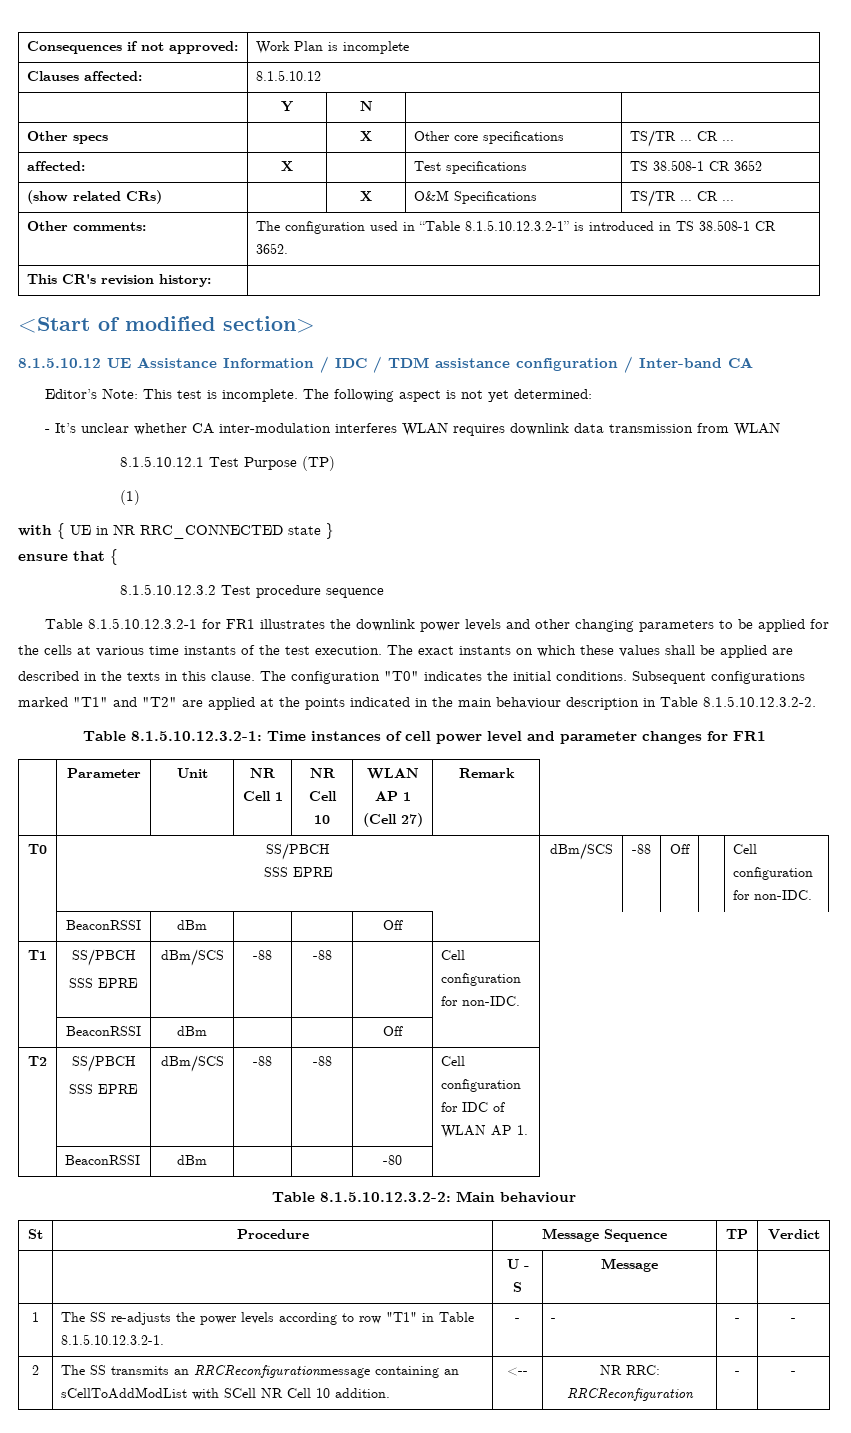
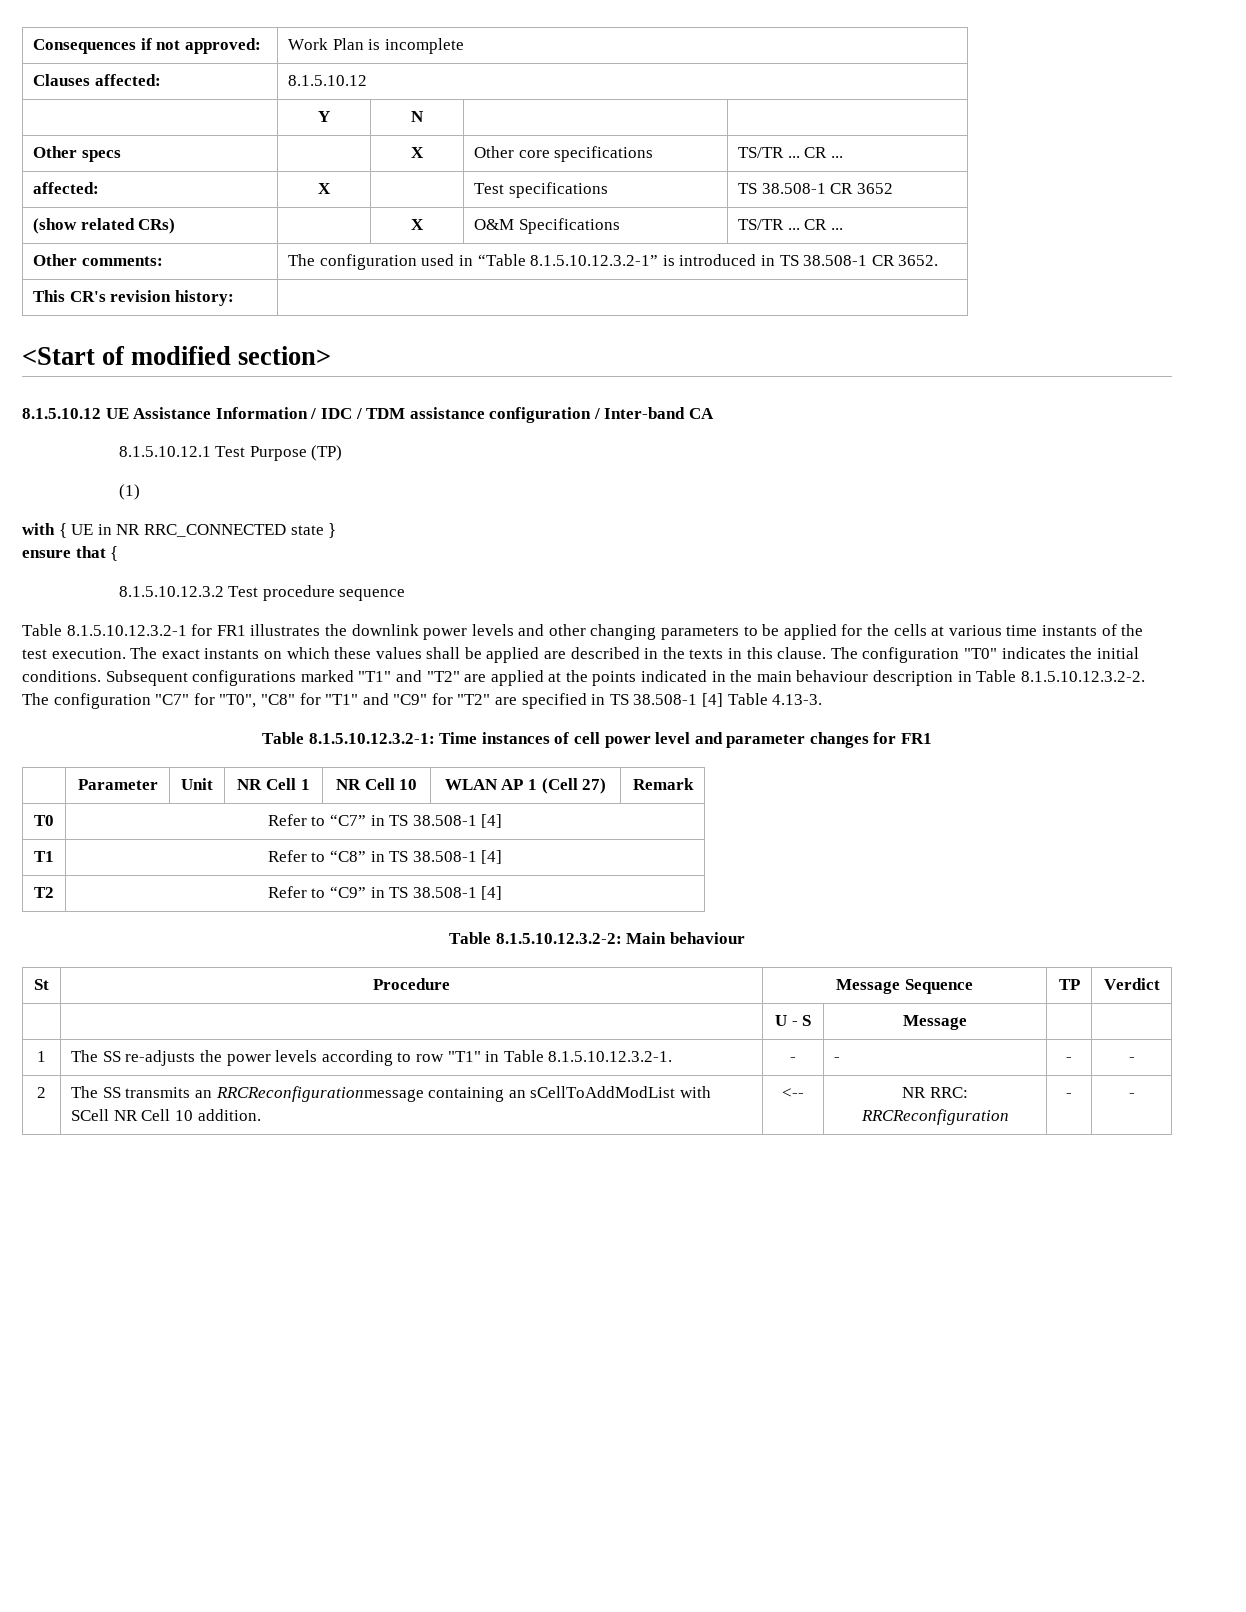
[44,388,592,402] [44,422,780,436] // Editor’s Note: This test is incomplete. The following aspect is not yet determined: // - It’s unclear whether CA inter-modulation interferes WLAN requires downlink data transmission from WLAN -> (715, 413) none
(816, 701) none -> [22,693,823,709] The configuration "C7" for "T0", "C8" for "T1" and "C9" for "T2" are specified in TS 38.508-1 [4] Table 4.13-3.
[266,843,330,860] [263,867,333,877] [549,843,613,860] [632,844,651,854] [670,844,690,854] [733,844,758,854] [733,867,814,880] [733,890,813,900] [66,920,141,930] [177,920,207,930] [383,920,403,930] [28,950,47,960] [71,949,136,966] [69,978,138,988] [160,949,224,966] [253,950,272,960] [312,950,332,960] [441,950,466,960] [441,973,522,986] [441,996,521,1006] [66,1026,141,1036] [177,1026,207,1036] [383,1026,403,1036] [28,1056,47,1066] [71,1055,136,1072] [69,1084,138,1094] [160,1055,224,1072] [253,1056,272,1066] [312,1056,332,1066] [441,1056,466,1066] [441,1079,522,1092] [441,1102,506,1112] [441,1125,529,1138] [65,1155,141,1165] [177,1155,207,1165] [383,1155,402,1165] SS/PBCH // SSS EPRE | dBm/SCS | -88 | Off | | Cell configuration for non-IDC. // | BeaconRSSI | dBm | | | Off | // T1 | SS/PBCH // SSS EPRE | dBm/SCS | -88 | -88 | | Cell configuration for non-IDC. // | BeaconRSSI | dBm | | | Off | // T2 | SS/PBCH // SSS EPRE | dBm/SCS | -88 | -88 | | Cell configuration for IDC of WLAN AP 1. // | BeaconRSSI | dBm | | | -80 | -> [267,814,503,828] [34,851,54,862] [267,850,503,864] [34,887,54,898] [267,886,503,900] Refer to “C7” in TS 38.508-1 [4] // T1 | Refer to “C8” in TS 38.508-1 [4] // T2 | Refer to “C9” in TS 38.508-1 [4]

